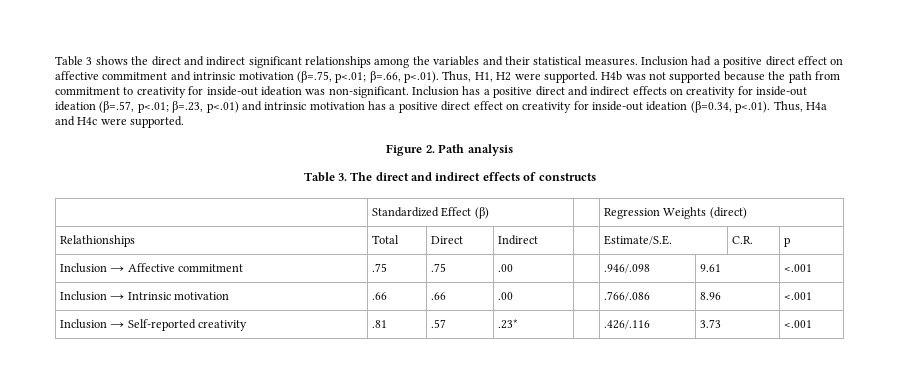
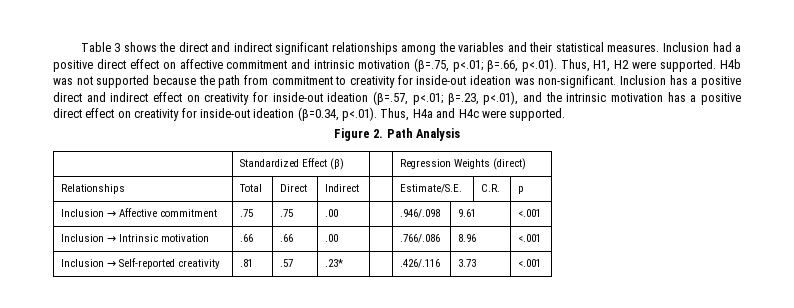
[632,86,667,95] effects -> [153,92,183,102] effect
[206,101,262,113] p<.01) and -> [483,91,562,105] p<.01), and the
[467,144,513,156] [303,172,596,182] analysis // Table 3. The direct and indirect effects of constructs -> [416,128,461,141] Analysis
[60,235,136,247] Relathionships -> [61,184,126,194] Relationships

